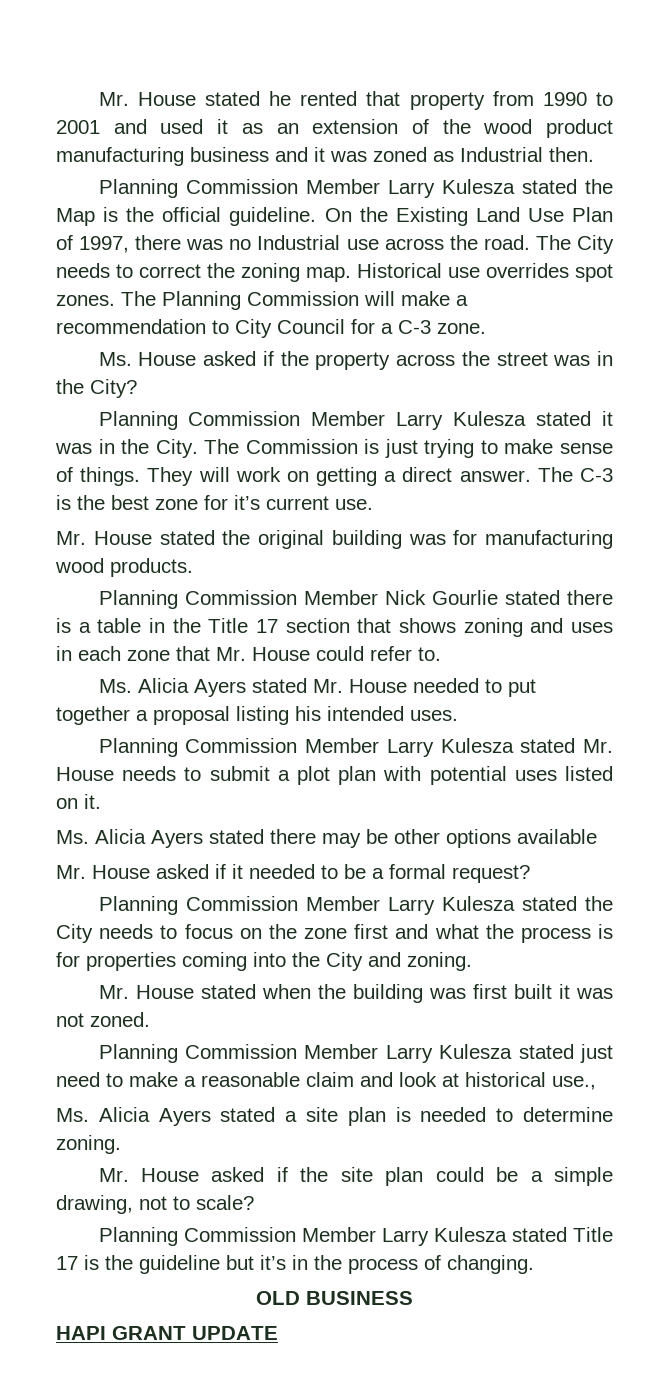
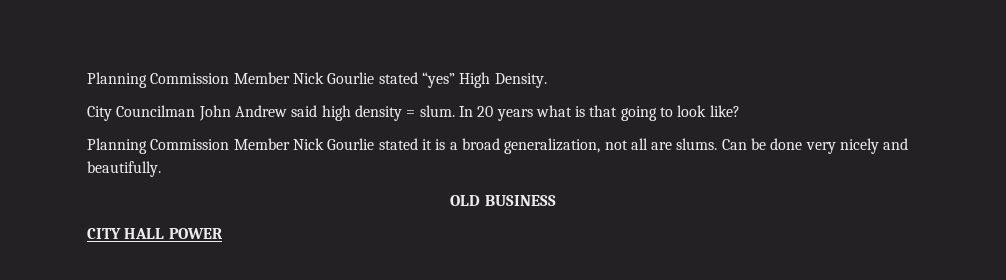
[98,91,613,110] [56,119,613,138] [56,147,594,166] [98,179,613,198] [56,207,614,226] [56,235,614,254] [56,263,613,282] [56,291,468,310] [56,319,486,338] [98,351,613,370] [56,379,137,398] [98,411,613,430] [55,439,613,458] [56,467,613,486] [56,495,373,510] [56,530,613,549] [55,558,193,577] [98,590,613,609] Mr. House stated he rented that property from 1990 to 2001 and used it as an extension of the wood product manufacturing business and it was zoned as Industrial then. // Planning Commission Member Larry Kulesza stated the Map is the official guideline. On the Existing Land Use Plan of 1997, there was no Industrial use across the road. The City needs to correct the zoning map. Historical use overrides spot zones. The Planning Commission will make a recommendation to City Council for a C-3 zone. // Ms. House asked if the property across the street was in the City? // Planning Commission Member Larry Kulesza stated it was in the City. The Commission is just trying to make sense of things. They will work on getting a direct answer. The C-3 is the best zone for it’s current use. // Mr. House stated the original building was for manufacturing wood products. // Planning Commission Member Nick Gourlie stated there -> [87,72,547,88] [87,105,740,121] [87,138,432,154] Planning Commission Member Nick Gourlie stated “yes” High Density. // City Councilman John Andrew said high density = slum. In 20 years what is that going to look like? // Planning Commission Member Nick Gourlie stated it
[97,618,613,637] [56,646,441,661] [98,678,536,697] [56,706,458,725] [98,738,613,757] [56,766,613,785] [56,794,101,809] [56,829,597,848] [56,864,530,883] [98,896,613,915] [56,924,614,943] [56,952,472,971] [98,984,614,1003] [56,1012,150,1027] [98,1044,613,1063] [56,1072,596,1090] [56,1107,613,1126] [56,1135,121,1154] [98,1167,613,1186] [56,1195,254,1214] [98,1227,613,1246] [56,1255,534,1274] table in the Title 17 section that shows zoning and uses in each zone that Mr. House could refer to. // Ms. Alicia Ayers stated Mr. House needed to put together a proposal listing his intended uses. // Planning Commission Member Larry Kulesza stated Mr. House needs to submit a plot plan with potential uses listed on it. // Ms. Alicia Ayers stated there may be other options available // Mr. House asked if it needed to be a formal request? // Planning Commission Member Larry Kulesza stated the City needs to focus on the zone first and what the process is for properties coming into the City and zoning. // Mr. House stated when the building was first built it was not zoned. // Planning Commission Member Larry Kulesza stated just need to make a reasonable claim and look at historical use., // Ms. Alicia Ayers stated a site plan is needed to determine zoning. // Mr. House asked if the site plan could be a simple drawing, not to scale? // Planning Commission Member Larry Kulesza stated Title 17 is the guideline but it’s in the process of changing. -> [461,138,909,154] [87,161,161,177] broad generalization, not all are slums. Can be done very nicely and beautifully.
[56,1326,278,1340] HAPI GRANT UPDATE -> [87,228,223,239] CITY HALL POWER

